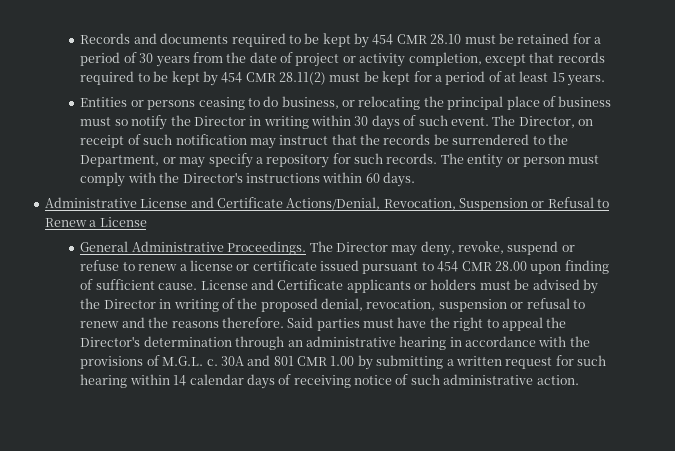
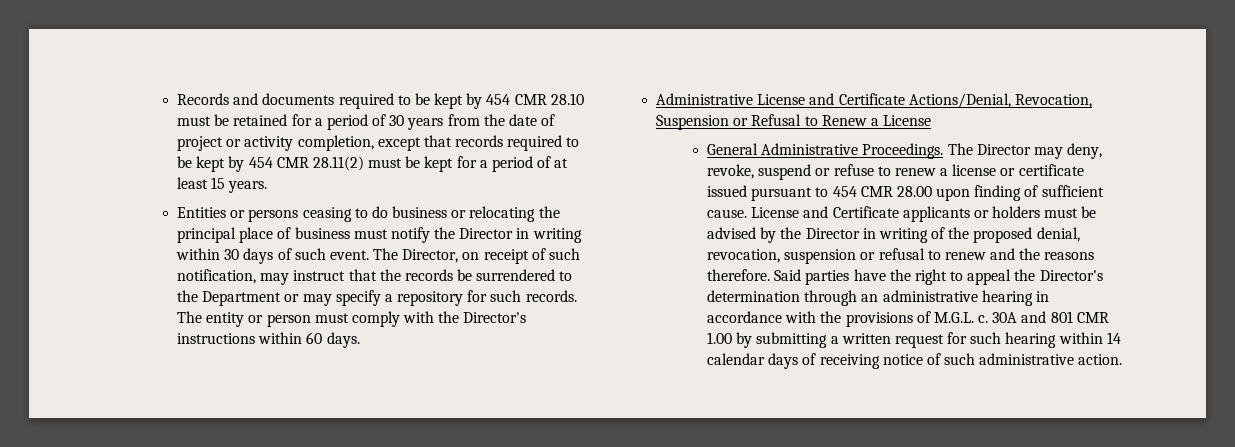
[281,96,339,109] business, -> [392,206,448,218] business
[114,119,128,126] so -> (388, 234) none
[175,134,247,145] notification -> [176,269,256,284] notification,
[80,155,160,167] Department, -> [202,291,282,306] Department
[363,319,395,328] must -> (850, 277) none

